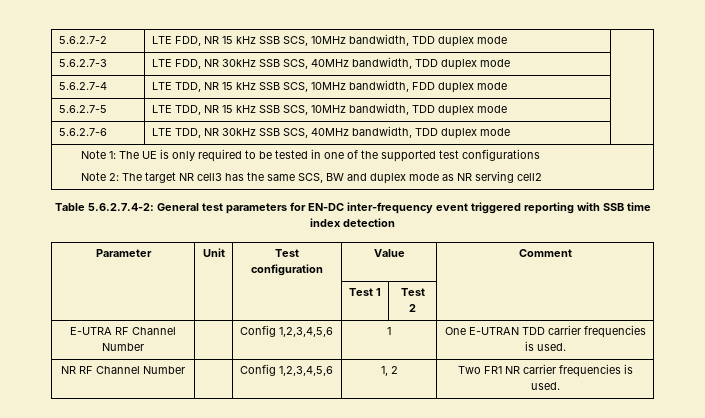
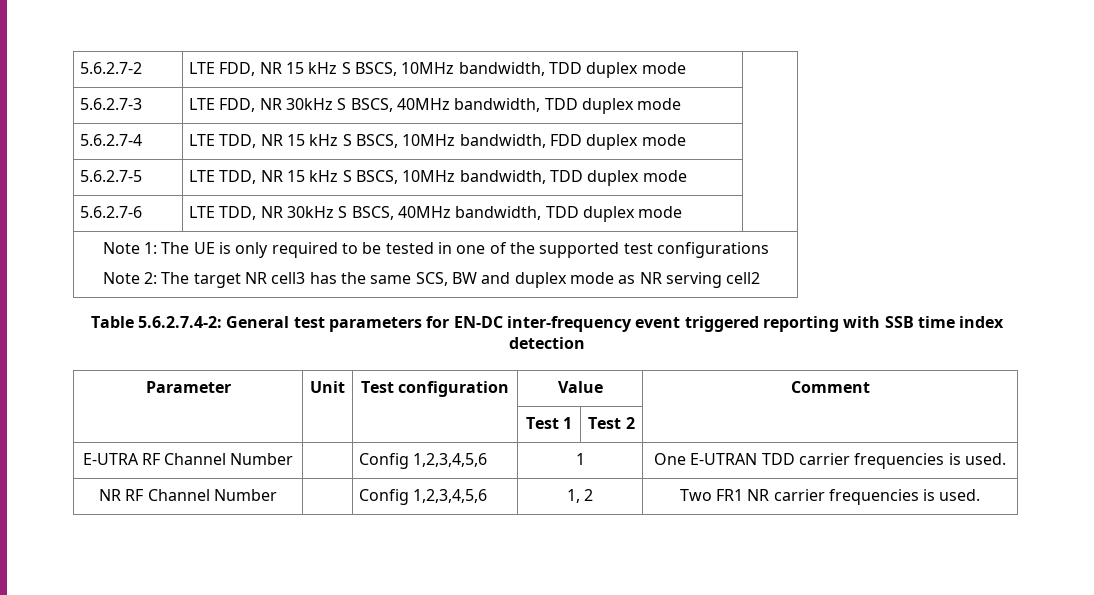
[258,36,308,46] SSB SCS, -> [341,62,397,76] S BSCS,
[258,59,308,69] SSB SCS, -> [337,98,393,112] S BSCS,
[258,82,308,92] SSB SCS, -> [342,134,398,148] S BSCS,
[258,105,308,115] SSB SCS, -> [342,170,398,184] S BSCS,
[258,128,308,138] SSB SCS, -> [338,206,394,220] S BSCS,

